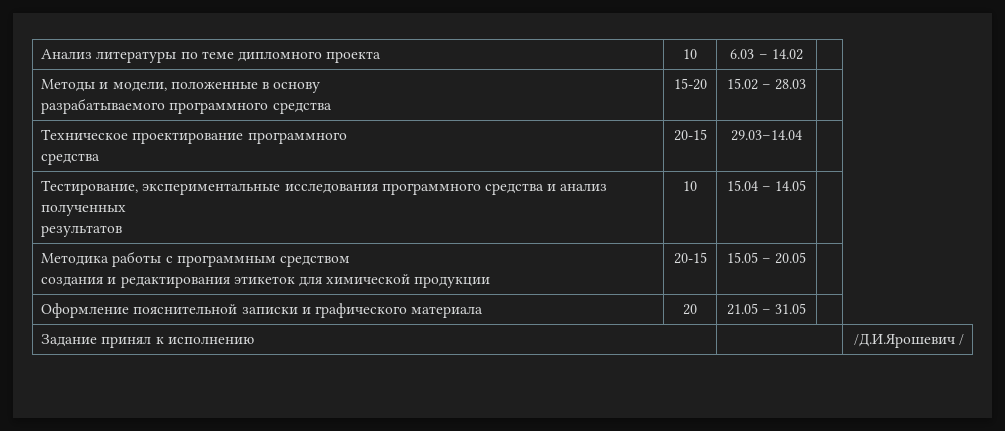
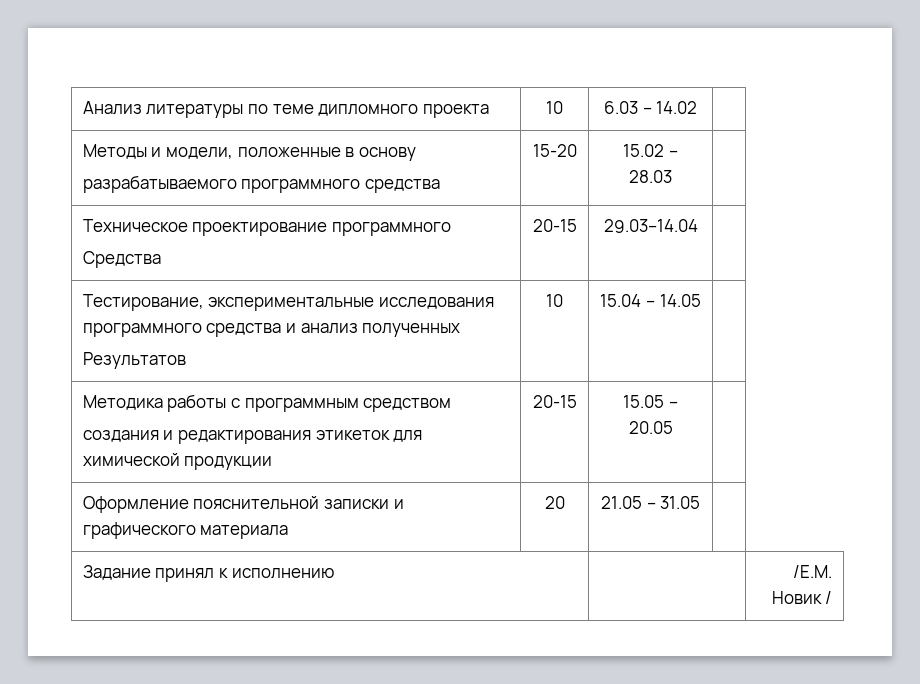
[41,153,101,165] средства -> [82,251,161,268] Средства
[41,225,123,237] результатов -> [82,352,186,369] Результатов
[853,333,955,348] /Д.И.Ярошевич -> [793,565,833,578] [771,591,822,604] /Е.М. Новик

